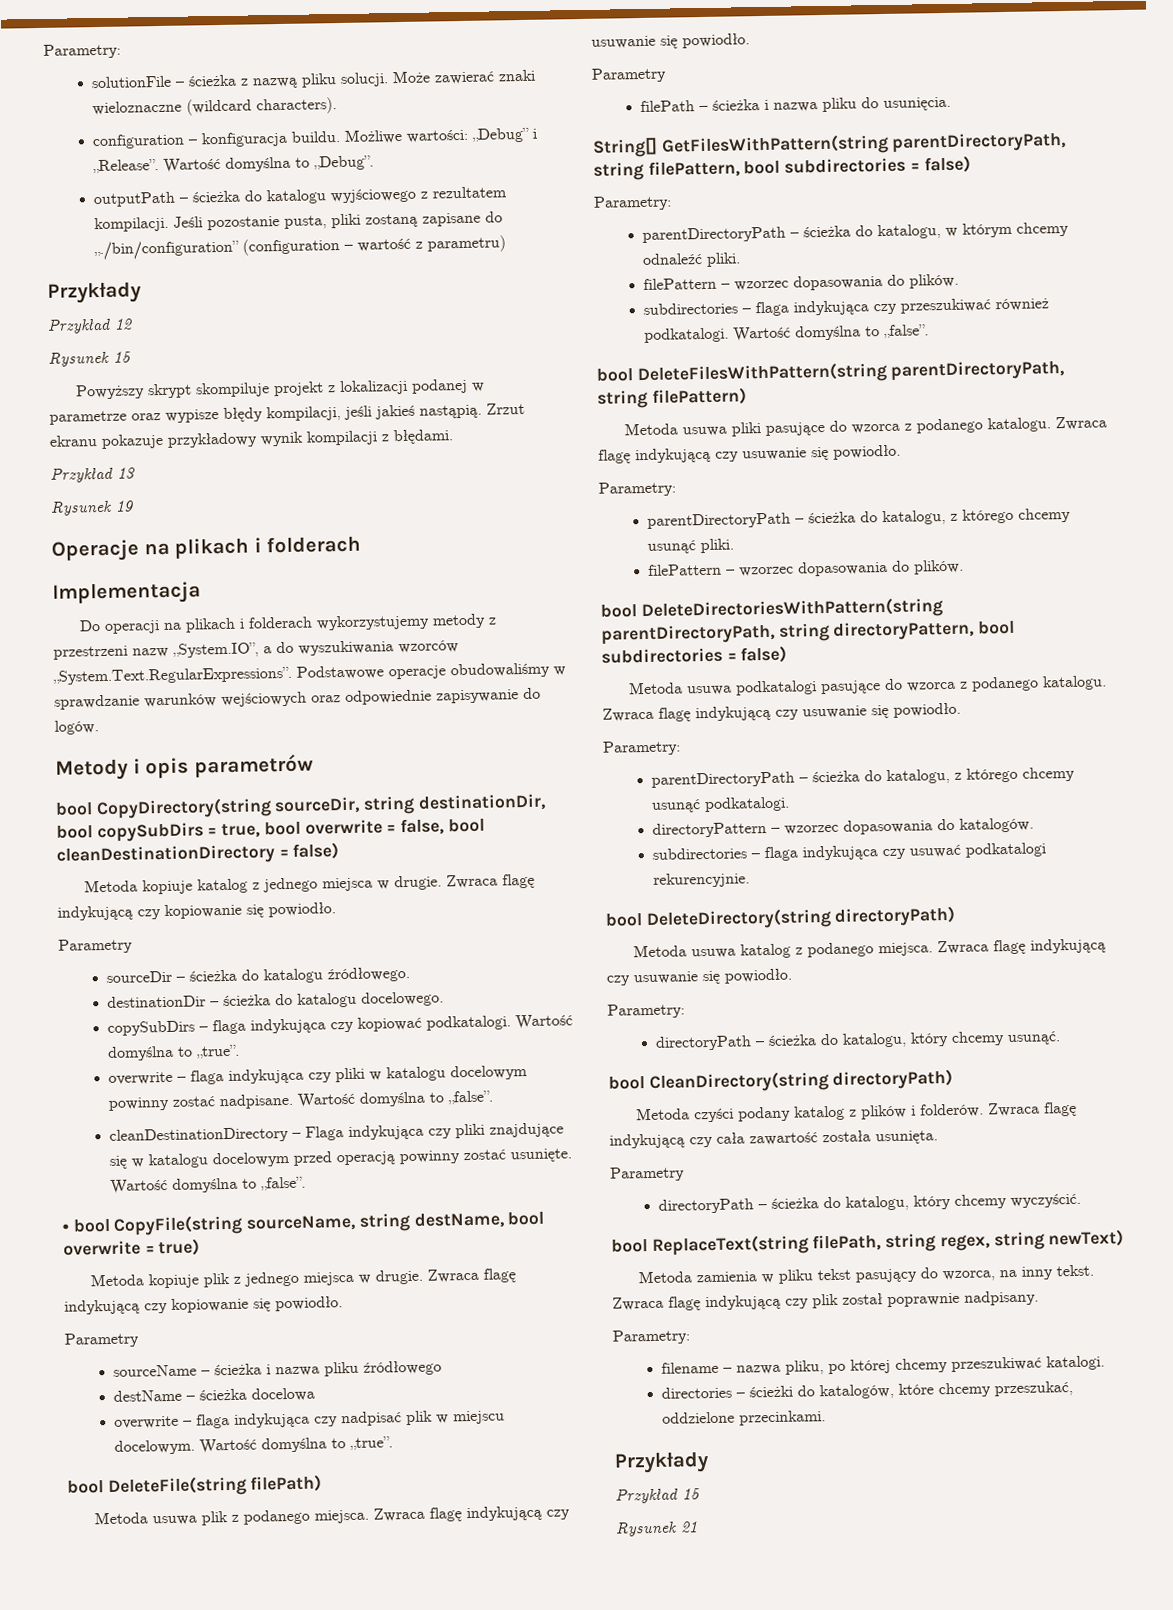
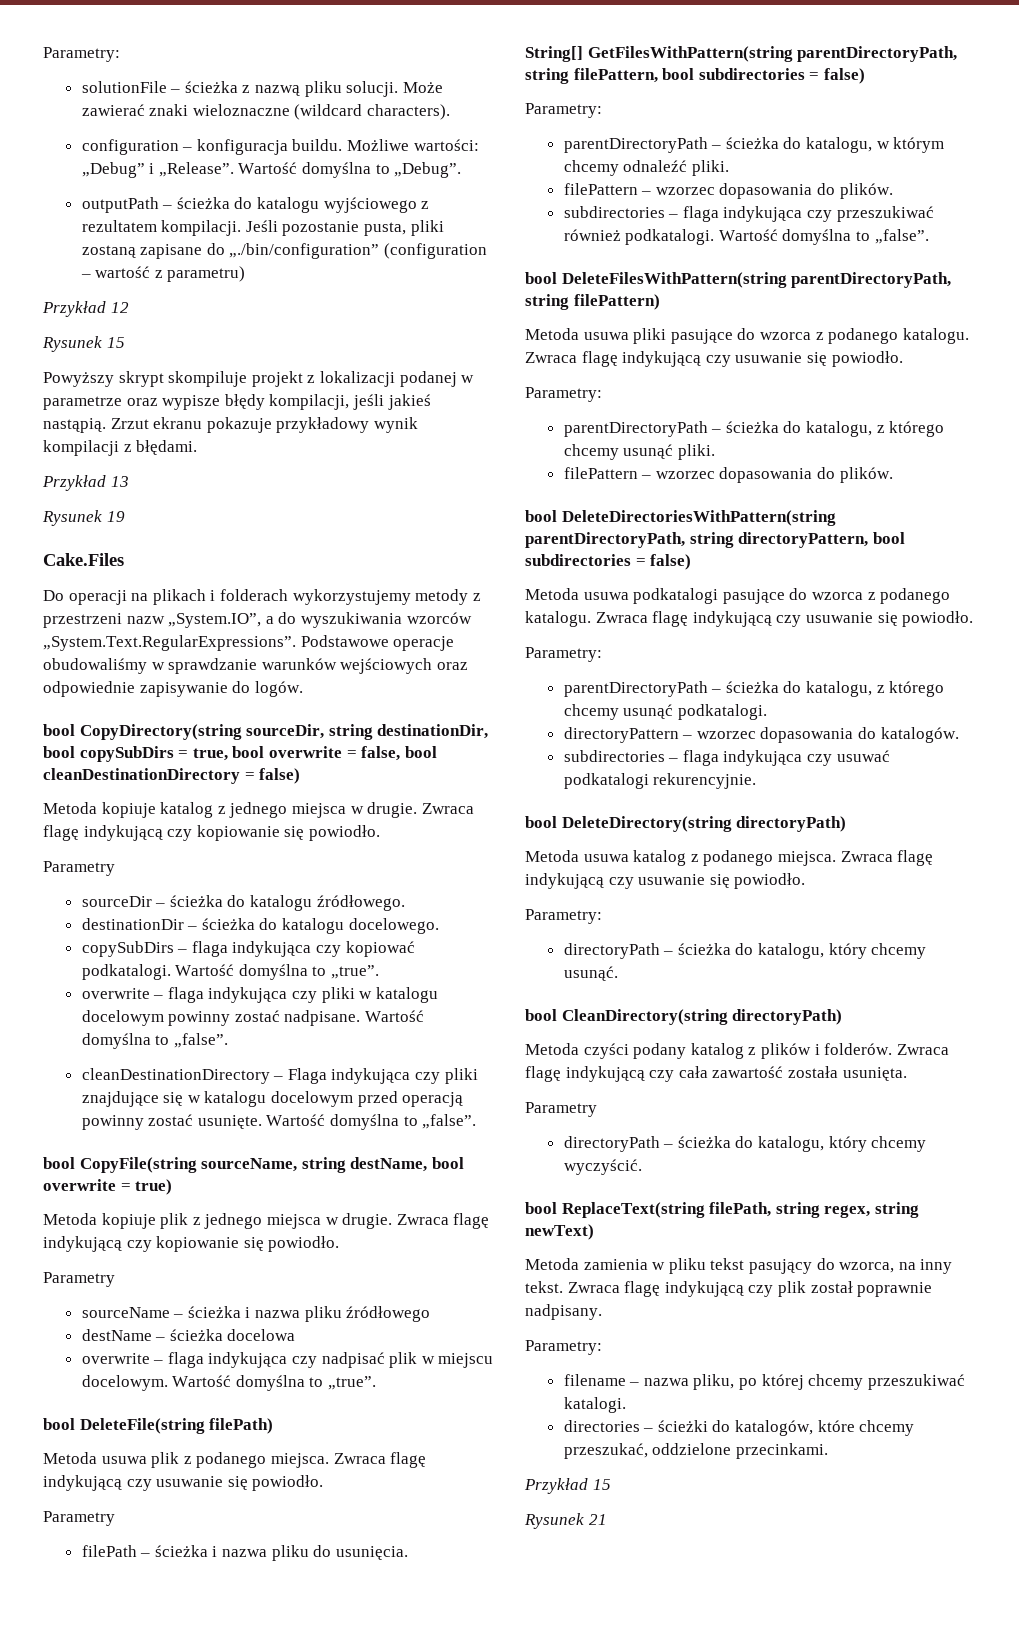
[47,281,142,304] // Przykłady -> (246, 274) none
[51,535,362,562] [52,581,201,605] Operacje na plikach i folderach // Implementacja -> [43,553,124,566] Cake.Files
[55,753,314,781] // Metody i opis parametrów -> (303, 689) none
[62,1223,70,1232] • -> (477, 1121) none
[614,1451,710,1474] // Przykłady -> (828, 1451) none

